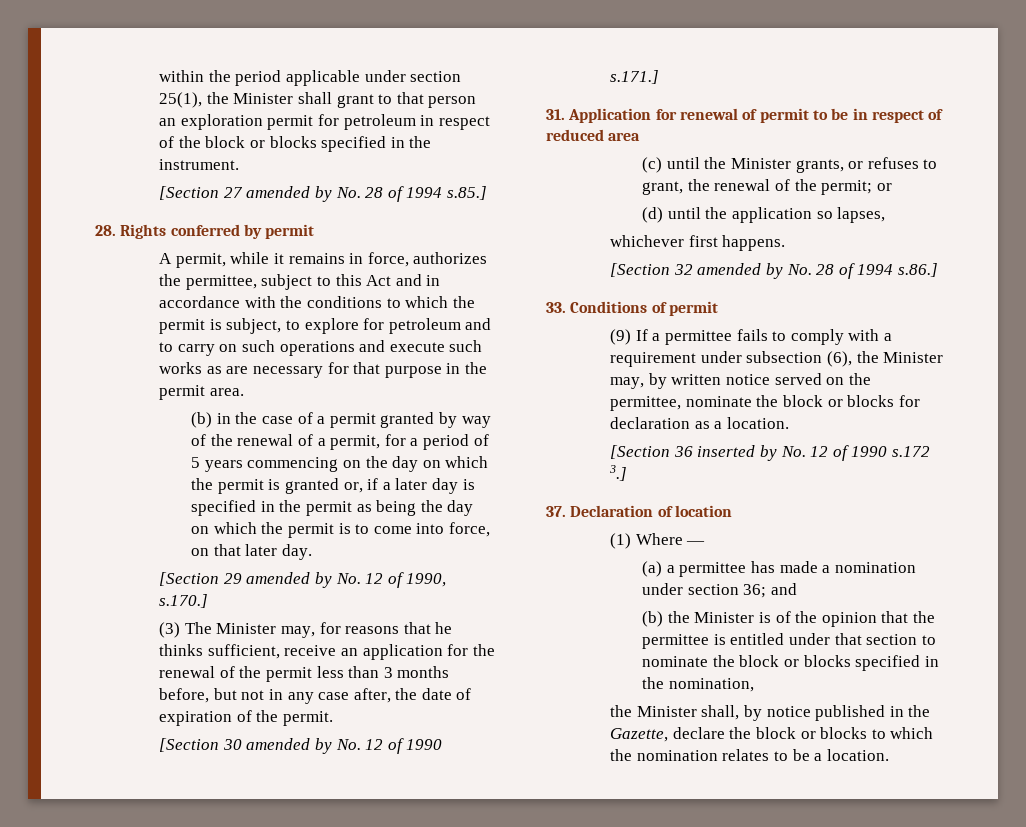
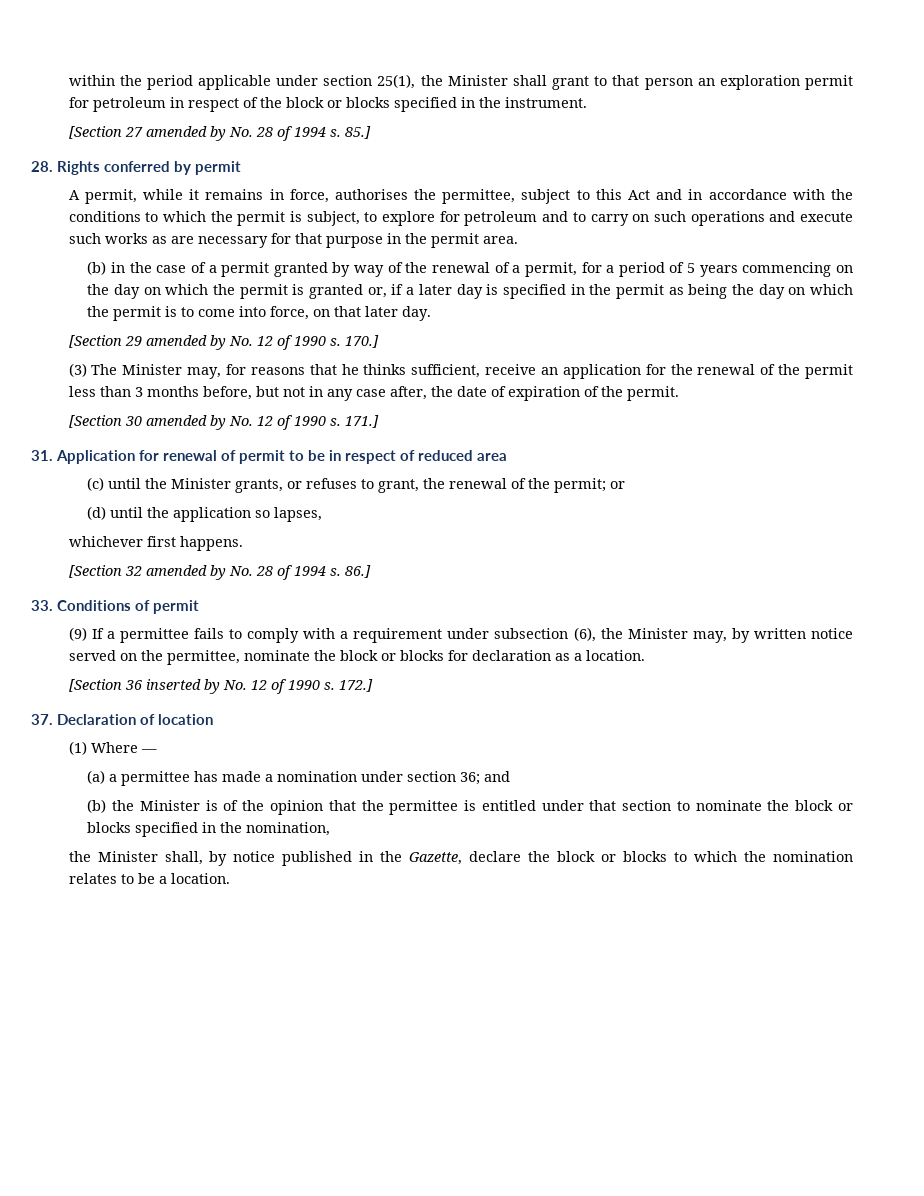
[446,186,487,200] s.85.] -> [329,126,371,139] s. 85.]
[413,252,488,264] authorizes -> [334,189,408,200] authorises
[406,573,447,587] [159,594,209,608] 1990, s.170.] -> [293,335,379,348] 1990 s. 170.]
[610,70,660,84] s.171.] -> [329,415,379,428] s. 171.]
[897,263,938,277] s.86.] -> [329,565,371,578] s. 86.]
[891,446,930,457] [609,465,628,481] s.172 3.] -> [323,679,373,692] s. 172.]

